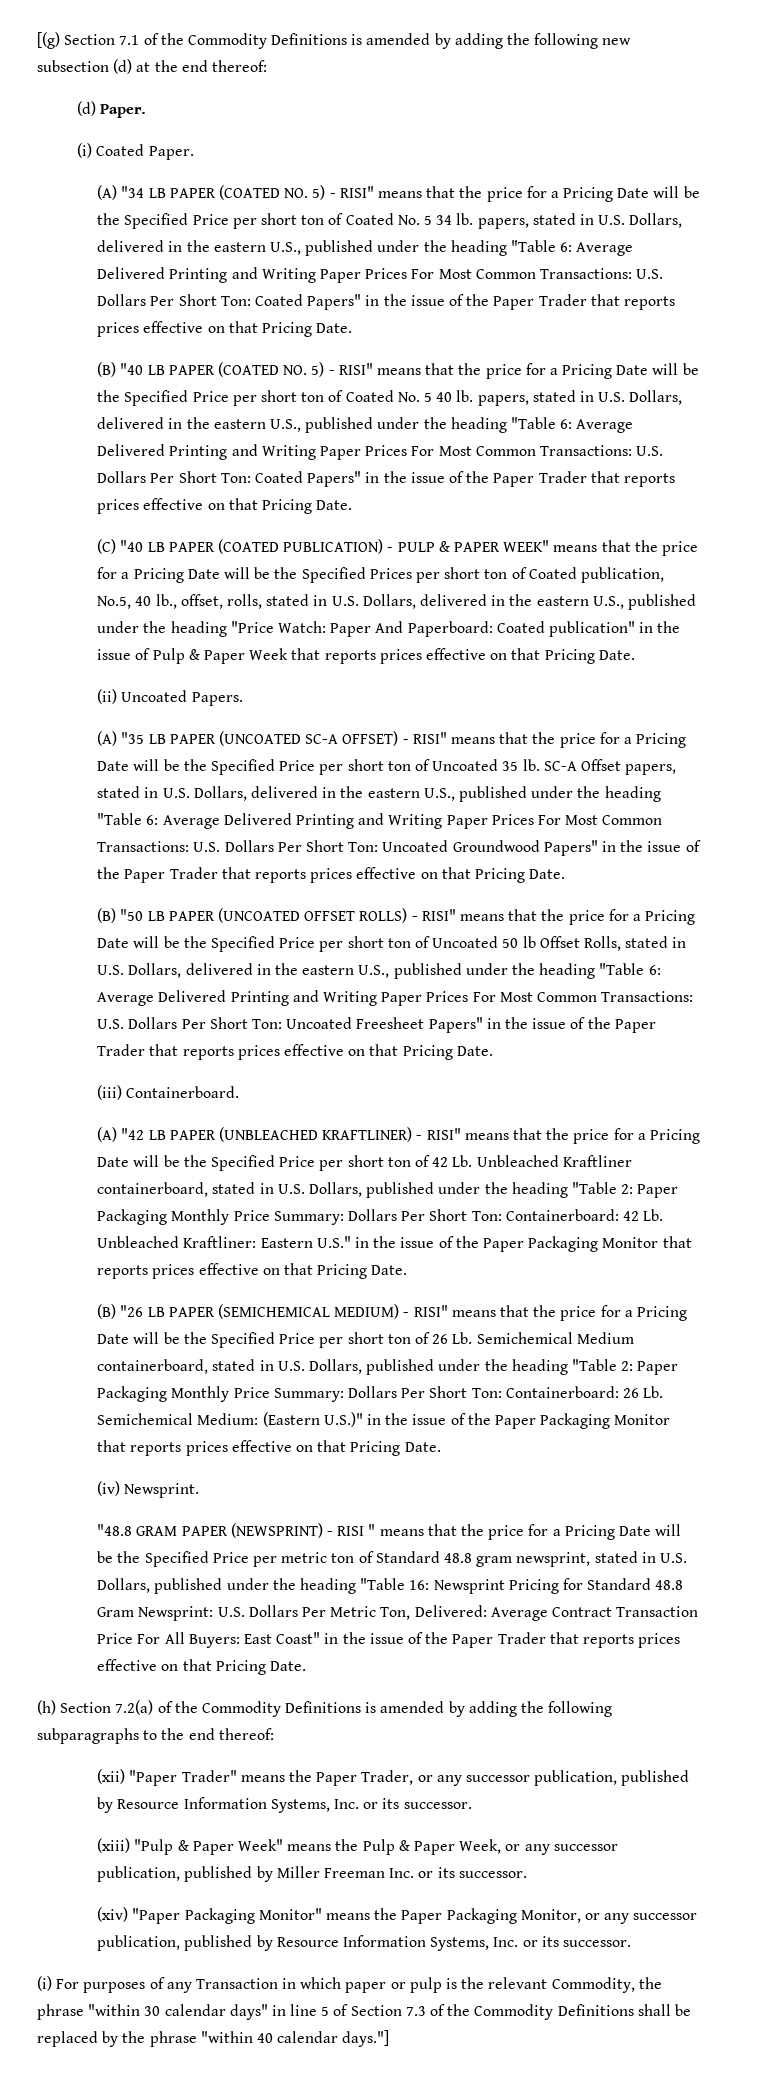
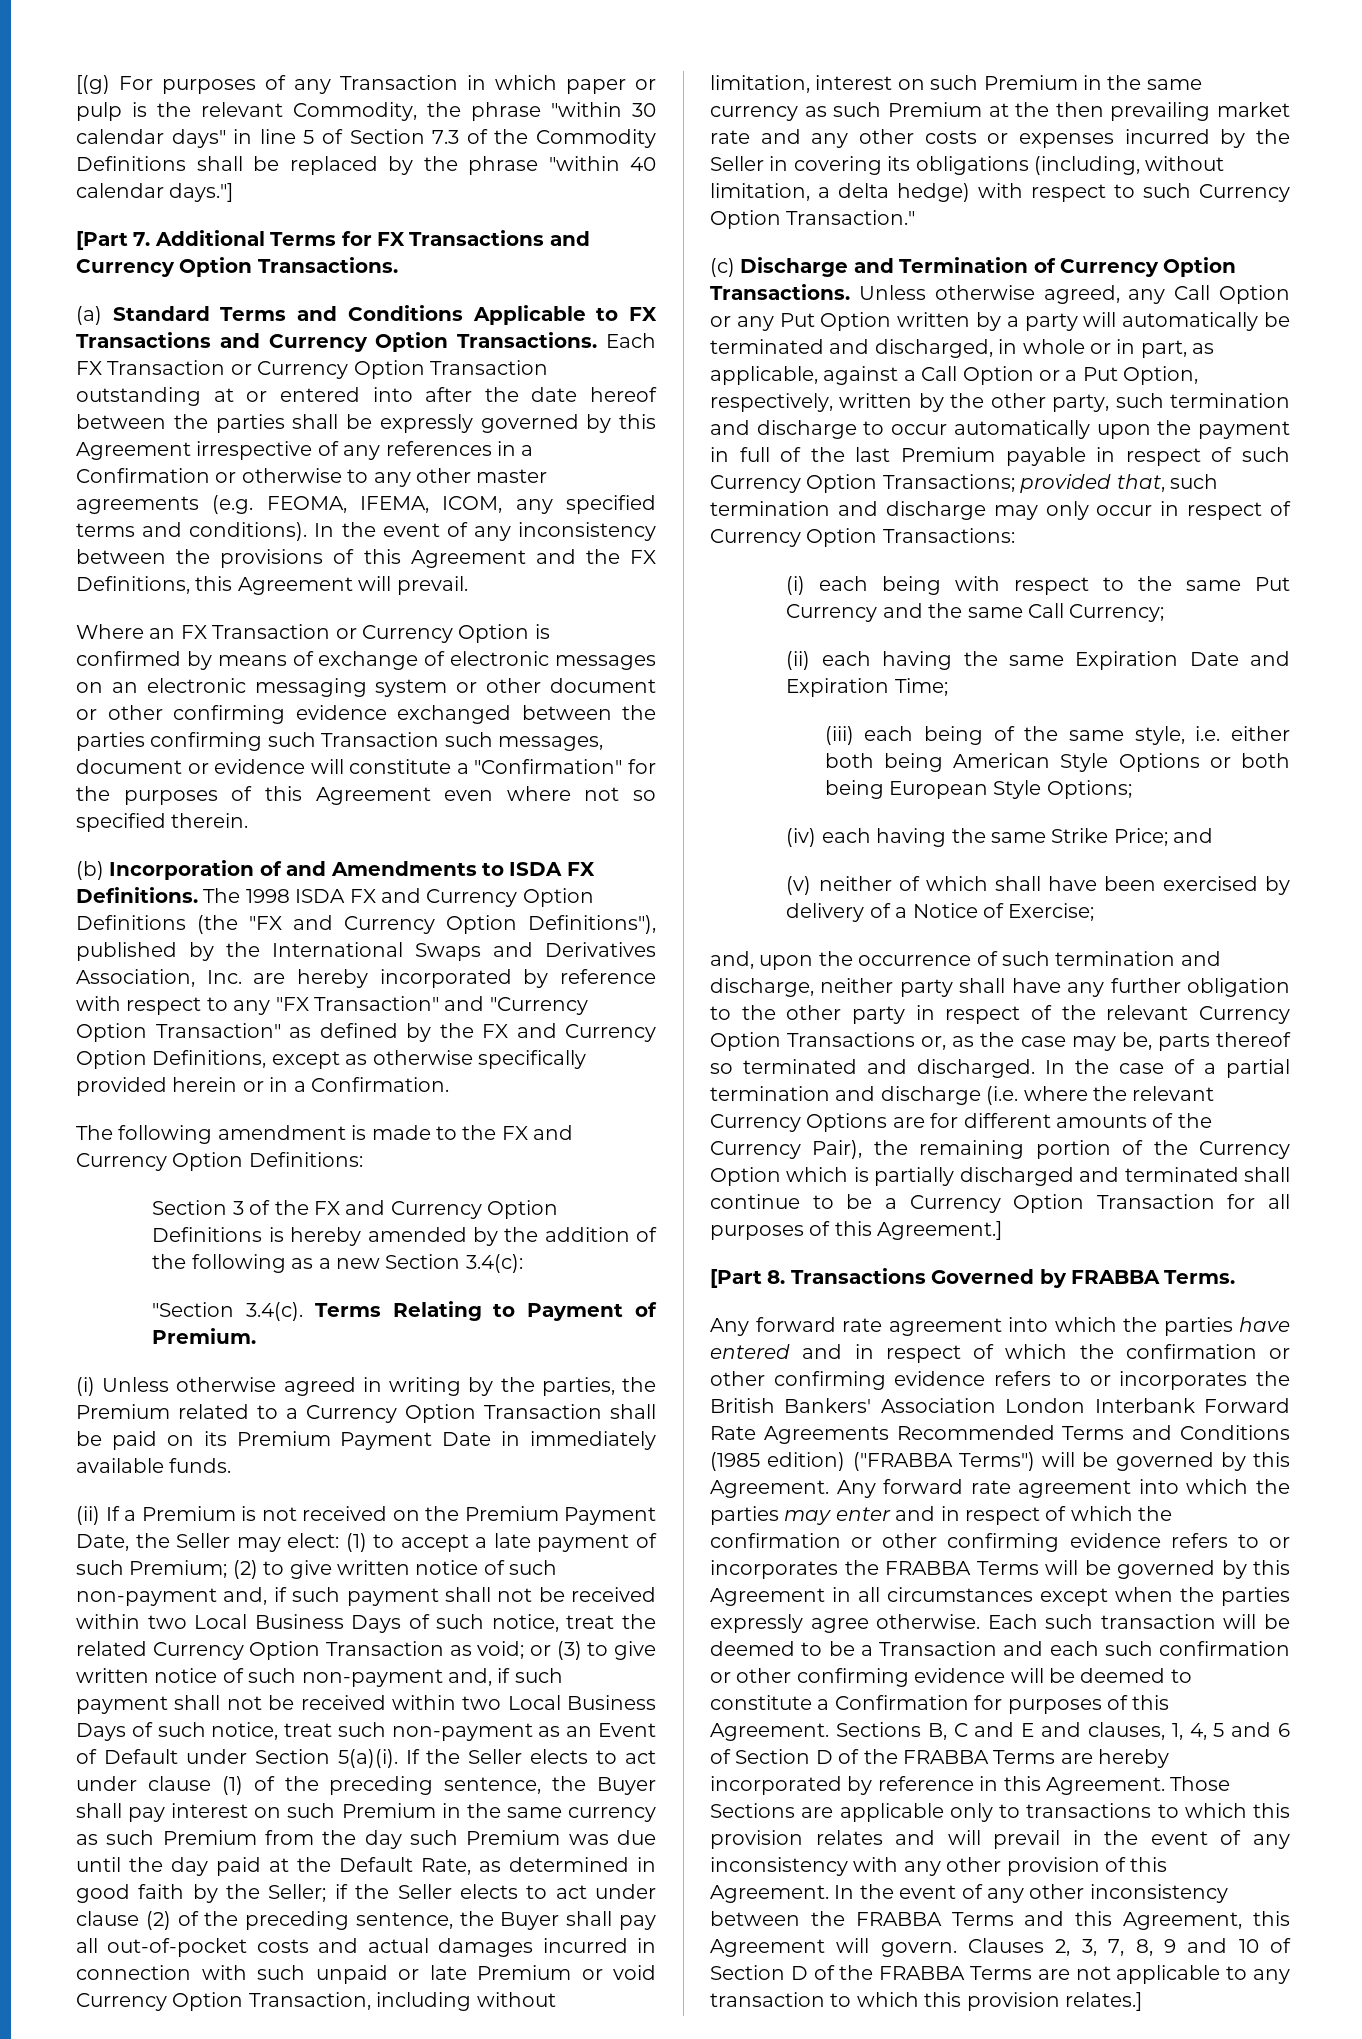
[64,33,632,49] [37,59,267,74] [77,101,147,118] [77,143,194,160] [97,185,700,202] [97,213,683,229] [97,240,634,256] [97,267,664,283] [97,294,675,310] [97,321,353,337] [97,362,699,379] [97,390,683,406] [97,417,634,433] [97,444,664,460] [97,471,675,487] [97,498,353,514] [97,539,698,556] [97,567,664,583] [97,594,696,610] [97,621,681,637] [97,648,635,664] [97,689,243,706] [97,731,687,748] [97,759,677,775] [97,786,661,802] [97,813,663,829] [97,840,701,856] [97,867,566,883] [97,908,696,925] [97,936,687,952] [97,963,661,979] [97,990,694,1006] [97,1017,656,1033] [97,1044,493,1060] [97,1085,240,1100] [97,1127,700,1144] [97,1155,632,1171] [97,1182,679,1198] [97,1209,664,1225] [97,1236,692,1252] [97,1263,408,1279] [97,1304,687,1321] [97,1332,634,1348] [97,1359,679,1375] [97,1386,664,1402] [97,1412,671,1429] [97,1440,441,1456] [97,1481,200,1498] [97,1523,682,1540] [97,1551,687,1567] [97,1578,684,1594] [97,1605,699,1621] [97,1632,681,1648] [97,1659,307,1675] [37,1700,613,1717] [37,1728,274,1744] [97,1769,690,1786] [97,1797,472,1813] [97,1838,618,1855] [97,1866,527,1882] [97,1907,698,1924] [97,1935,631,1951] [37,1976,52,1991] Section 7.1 of the Commodity Definitions is amended by adding the following new subsection (d) at the end thereof: // (d) Paper. // (i) Coated Paper. // (A) "34 LB PAPER (COATED NO. 5) - RISI" means that the price for a Pricing Date will be the Specified Price per short ton of Coated No. 5 34 lb. papers, stated in U.S. Dollars, delivered in the eastern U.S., published under the heading "Table 6: Average Delivered Printing and Writing Paper Prices For Most Common Transactions: U.S. Dollars Per Short Ton: Coated Papers" in the issue of the Paper Trader that reports prices effective on that Pricing Date. // (B) "40 LB PAPER (COATED NO. 5) - RISI" means that the price for a Pricing Date will be the Specified Price per short ton of Coated No. 5 40 lb. papers, stated in U.S. Dollars, delivered in the eastern U.S., published under the heading "Table 6: Average Delivered Printing and Writing Paper Prices For Most Common Transactions: U.S. Dollars Per Short Ton: Coated Papers" in the issue of the Paper Trader that reports prices effective on that Pricing Date. // (C) "40 LB PAPER (COATED PUBLICATION) - PULP & PAPER WEEK" means that the price for a Pricing Date will be the Specified Prices per short ton of Coated publication, No.5, 40 lb., offset, rolls, stated in U.S. Dollars, delivered in the eastern U.S., published under the heading "Price Watch: Paper And Paperboard: Coated publication" in the issue of Pulp & Paper Week that reports prices effective on that Pricing Date. // (ii) Uncoated Papers. // (A) "35 LB PAPER (UNCOATED SC-A OFFSET) - RISI" means that the price for a Pricing Date will be the Specified Price per short ton of Uncoated 35 lb. SC-A Offset papers, stated in U.S. Dollars, delivered in the eastern U.S., published under the heading "Table 6: Average Delivered Printing and Writing Paper Prices For Most Common Transactions: U.S. Dollars Per Short Ton: Uncoated Groundwood Papers" in the issue of the Paper Trader that reports prices effective on that Pricing Date. // (B) "50 LB PAPER (UNCOATED OFFSET ROLLS) - RISI" means that the price for a Pricing Date will be the Specified Price per short ton of Uncoated 50 lb Offset Rolls, stated in U.S. Dollars, delivered in the eastern U.S., published under the heading "Table 6: Average Delivered Printing and Writing Paper Prices For Most Common Transactions: U.S. Dollars Per Short Ton: Uncoated Freesheet Papers" in the issue of the Paper Trader that reports prices effective on that Pricing Date. // (iii) Containerboard. // (A) "42 LB PAPER (UNBLEACHED KRAFTLINER) - RISI" means that the price for a Pricing Date will be the Specified Price per short ton of 42 Lb. Unbleached Kraftliner containerboard, stated in U.S. Dollars, published under the heading "Table 2: Paper Packaging Monthly Price Summary: Dollars Per Short Ton: Containerboard: 42 Lb. Unbleached Kraftliner: Eastern U.S." in the issue of the Paper Packaging Monitor that reports prices effective on that Pricing Date. // (B) "26 LB PAPER (SEMICHEMICAL MEDIUM) - RISI" means that the price for a Pricing Date will be the Specified Price per short ton of 26 Lb. Semichemical Medium containerboard, stated in U.S. Dollars, published under the heading "Table 2: Paper Packaging Monthly Price Summary: Dollars Per Short Ton: Containerboard: 26 Lb. Semichemical Medium: (Eastern U.S.)" in the issue of the Paper Packaging Monitor that reports prices effective on that Pricing Date. // (iv) Newsprint. // "48.8 GRAM PAPER (NEWSPRINT) - RISI " means that the price for a Pricing Date will be the Specified Price per metric ton of Standard 48.8 gram newsprint, stated in U.S. Dollars, published under the heading "Table 16: Newsprint Pricing for Standard 48.8 Gram Newsprint: U.S. Dollars Per Metric Ton, Delivered: Average Contract Transaction Price For All Buyers: East Coast" in the issue of the Paper Trader that reports prices effective on that Pricing Date. // (h) Section 7.2(a) of the Commodity Definitions is amended by adding the following subparagraphs to the end thereof: // (xii) "Paper Trader" means the Paper Trader, or any successor publication, published by Resource Information Systems, Inc. or its successor. // (xiii) "Pulp & Paper Week" means the Pulp & Paper Week, or any successor publication, published by Miller Freeman Inc. or its successor. // (xiv) "Paper Packaging Monitor" means the Paper Packaging Monitor, or any successor publication, published by Resource Information Systems, Inc. or its successor. // (i) -> (110, 84) none
(390, 2038) none -> [76,230,590,250] [76,257,398,277] [76,305,657,325] [76,332,656,352] [76,360,548,379] [76,387,657,406] [76,414,656,433] [76,441,534,460] [76,468,548,487] [76,495,656,514] [76,522,656,541] [76,549,656,568] [76,576,468,595] [76,624,550,643] [76,651,656,670] [76,678,656,697] [76,705,656,724] [76,732,603,751] [76,759,656,774] [76,786,656,805] [76,813,249,832] [76,860,595,880] [76,887,594,907] [76,915,656,934] [76,942,656,961] [76,969,657,988] [76,996,588,1015] [76,1023,656,1042] [76,1050,586,1069] [76,1077,449,1096] [76,1125,574,1144] [76,1152,363,1171] [152,1200,559,1219] [152,1227,657,1246] [152,1254,523,1273] [152,1301,657,1321] [152,1328,257,1344] [76,1377,656,1396] [76,1404,656,1423] [76,1431,656,1450] [76,1458,232,1473] [76,1506,656,1525] [76,1533,658,1552] [76,1560,558,1579] [76,1587,656,1606] [76,1614,656,1633] [76,1641,657,1660] [76,1668,563,1687] [76,1695,656,1714] [76,1722,656,1741] [76,1749,656,1768] [76,1776,656,1795] [76,1803,656,1822] [76,1830,656,1849] [76,1857,656,1876] [76,1884,657,1903] [76,1911,656,1930] [76,1938,656,1957] [76,1965,656,1984] [76,1992,556,2011] [710,75,1202,93] [710,102,1290,121] [710,129,1290,148] [710,156,1225,175] [710,183,1290,202] [710,210,916,229] [710,257,1237,277] [710,284,1290,304] [710,312,1290,331] [710,339,1215,358] [710,366,1199,385] [710,393,1290,412] [710,420,1290,439] [710,447,1290,466] [710,474,1218,493] [710,501,1291,520] [710,528,1015,547] [786,576,1291,595] [786,603,1165,622] [786,651,1290,670] [786,678,948,697] [824,726,1290,745] [824,753,1290,772] [824,780,1132,799] [786,828,1214,847] [786,876,1291,895] [786,903,1095,922] [710,951,1221,970] [710,978,1290,997] [710,1005,1290,1024] [710,1032,1291,1051] [710,1059,1290,1078] [710,1086,1215,1105] [710,1113,1212,1132] [710,1140,1290,1159] [710,1167,1290,1186] [710,1194,1290,1213] [710,1221,1003,1240] [710,1268,1236,1288] [710,1317,1290,1336] [710,1344,1290,1363] [710,1371,1290,1390] [710,1398,1290,1413] [710,1425,1290,1444] [710,1452,1290,1471] [710,1479,1290,1498] [710,1506,1173,1525] [710,1533,1290,1552] [710,1560,1290,1579] [710,1587,1290,1606] [710,1614,1290,1633] [710,1641,1290,1656] [710,1668,1192,1687] [710,1695,1170,1714] [710,1722,1290,1741] [710,1749,1170,1768] [710,1776,1231,1795] [710,1803,1290,1822] [710,1830,1290,1849] [710,1857,1168,1876] [710,1884,1228,1903] [710,1911,1290,1930] [710,1938,1291,1957] [710,1965,1290,1984] [710,1992,1142,2011] // [Part 7. Additional Terms for FX Transactions and Currency Option Transactions. // (a) Standard Terms and Conditions Applicable to FX Transactions and Currency Option Transactions. Each FX Transaction or Currency Option Transaction outstanding at or entered into after the date hereof between the parties shall be expressly governed by this Agreement irrespective of any references in a Confirmation or otherwise to any other master agreements (e.g. FEOMA, IFEMA, ICOM, any specified terms and conditions). In the event of any inconsistency between the provisions of this Agreement and the FX Definitions, this Agreement will prevail. // Where an FX Transaction or Currency Option is confirmed by means of exchange of electronic messages on an electronic messaging system or other document or other confirming evidence exchanged between the parties confirming such Transaction such messages, document or evidence will constitute a "Confirmation" for the purposes of this Agreement even where not so specified therein. // (b) Incorporation of and Amendments to ISDA FX Definitions. The 1998 ISDA FX and Currency Option Definitions (the "FX and Currency Option Definitions"), published by the International Swaps and Derivatives Association, Inc. are hereby incorporated by reference with respect to any "FX Transaction" and "Currency Option Transaction" as defined by the FX and Currency Option Definitions, except as otherwise specifically provided herein or in a Confirmation. // The following amendment is made to the FX and Currency Option Definitions: // Section 3 of the FX and Currency Option Definitions is hereby amended by the addition of the following as a new Section 3.4(c): // "Section 3.4(c). Terms Relating to Payment of Premium. // (i) Unless otherwise agreed in writing by the parties, the Premium related to a Currency Option Transaction shall be paid on its Premium Payment Date in immediately available funds. // (ii) If a Premium is not received on the Premium Payment Date, the Seller may elect: (1) to accept a late payment of such Premium; (2) to give written notice of such non-payment and, if such payment shall not be received within two Local Business Days of such notice, treat the related Currency Option Transaction as void; or (3) to give written notice of such non-payment and, if such payment shall not be received within two Local Business Days of such notice, treat such non-payment as an Event of Default under Section 5(a)(i). If the Seller elects to act under clause (1) of the preceding sentence, the Buyer shall pay interest on such Premium in the same currency as such Premium from the day such Premium was due until the day paid at the Default Rate, as determined in good faith by the Seller; if the Seller elects to act under clause (2) of the preceding sentence, the Buyer shall pay all out-of-pocket costs and actual damages incurred in connection with such unpaid or late Premium or void Currency Option Transaction, including without limitation, interest on such Premium in the same currency as such Premium at the then prevailing market rate and any other costs or expenses incurred by the Seller in covering its obligations (including, without limitation, a delta hedge) with respect to such Currency Option Transaction." // (c) Discharge and Termination of Currency Option Transactions. Unless otherwise agreed, any Call Option or any Put Option written by a party will automatically be terminated and discharged, in whole or in part, as applicable, against a Call Option or a Put Option, respectively, written by the other party, such termination and discharge to occur automatically upon the payment in full of the last Premium payable in respect of such Currency Option Transactions; provided that, such termination and discharge may only occur in respect of Currency Option Transactions: // (i) each being with respect to the same Put Currency and the same Call Currency; // (ii) each having the same Expiration Date and Expiration Time; // (iii) each being of the same style, i.e. either both being American Style Options or both being European Style Options; // (iv) each having the same Strike Price; and // (v) neither of which shall have been exercised by delivery of a Notice of Exercise; // and, upon the occurrence of such termination and discharge, neither party shall have any further obligation to the other party in respect of the relevant Currency Option Transactions or, as the case may be, parts thereof so terminated and discharged. In the case of a partial termination and discharge (i.e. where the relevant Currency Options are for different amounts of the Currency Pair), the remaining portion of the Currency Option which is partially discharged and terminated shall continue to be a Currency Option Transaction for all purposes of this Agreement.] // [Part 8. Transactions Governed by FRABBA Terms. // Any forward rate agreement into which the parties have entered and in respect of which the confirmation or other confirming evidence refers to or incorporates the British Bankers' Association London Interbank Forward Rate Agreements Recommended Terms and Conditions (1985 edition) ("FRABBA Terms") will be governed by this Agreement. Any forward rate agreement into which the parties may enter and in respect of which the confirmation or other confirming evidence refers to or incorporates the FRABBA Terms will be governed by this Agreement in all circumstances except when the parties expressly agree otherwise. Each such transaction will be deemed to be a Transaction and each such confirmation or other confirming evidence will be deemed to constitute a Confirmation for purposes of this Agreement. Sections B, C and E and clauses, 1, 4, 5 and 6 of Section D of the FRABBA Terms are hereby incorporated by reference in this Agreement. Those Sections are applicable only to transactions to which this provision relates and will prevail in the event of any inconsistency with any other provision of this Agreement. In the event of any other inconsistency between the FRABBA Terms and this Agreement, this Agreement will govern. Clauses 2, 3, 7, 8, 9 and 10 of Section D of the FRABBA Terms are not applicable to any transaction to which this provision relates.]

